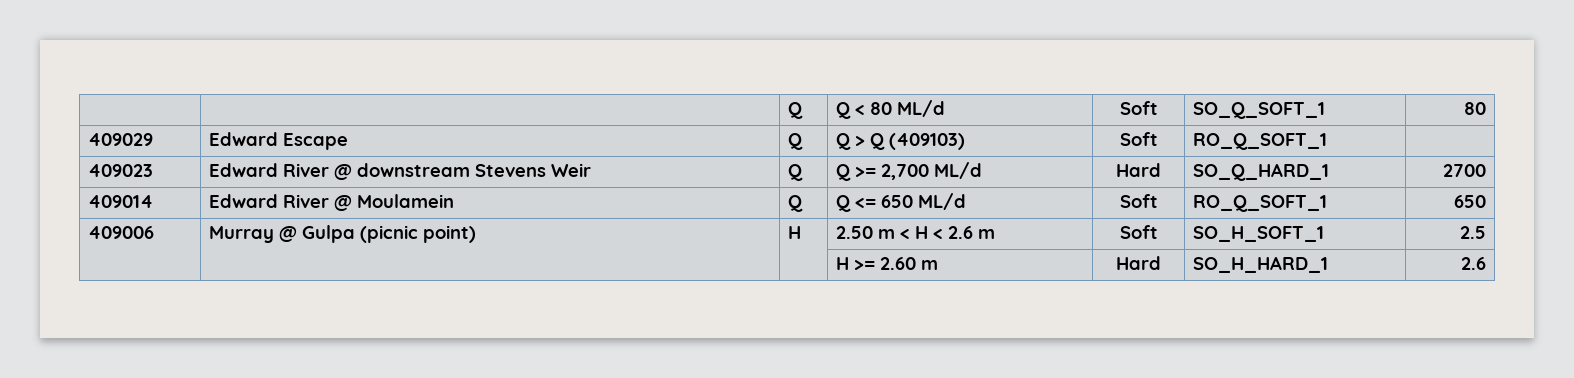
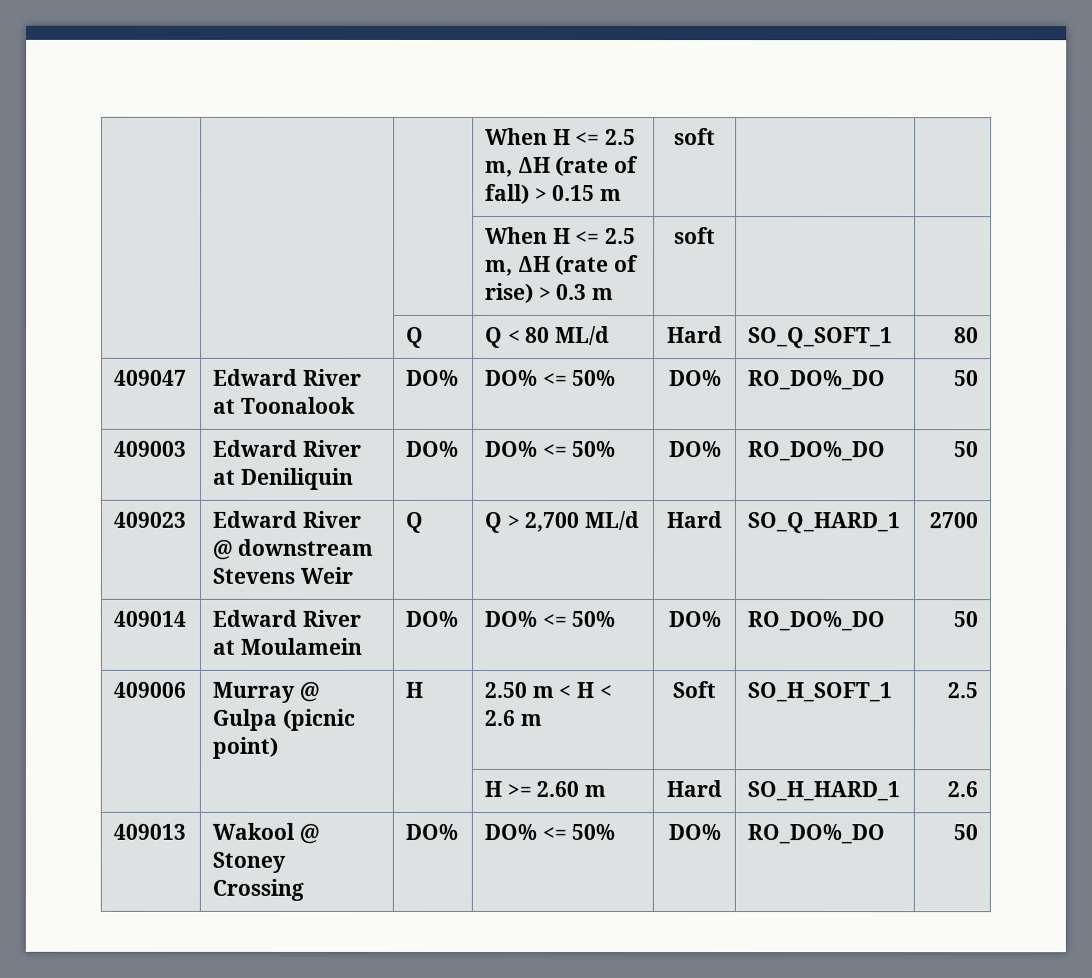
(788, 110) | | -> [485,127,637,146] [485,156,640,177] [485,183,623,204] [674,128,716,146] [485,226,637,245] [485,255,640,276] [485,282,615,303] [674,227,716,245] | | | When H <= 2.5 m, ΔH (rate of fall) > 0.15 m | soft | | // | | | When H <= 2.5 m, ΔH (rate of rise) > 0.3 m | soft | | // | |
[1119,101,1158,115] Soft -> [667,326,723,344] Hard
[88,133,154,146] [209,132,349,150] [788,133,804,150] [836,133,966,150] [1119,132,1158,146] [1193,133,1328,150] 409029 | Edward Escape | Q | Q > Q (409103) | Soft | RO_Q_SOFT_1 | -> [114,369,188,386] [213,368,362,386] [213,396,356,414] [406,369,460,386] [485,369,617,387] [668,370,722,387] [748,370,887,391] [953,370,979,387] [114,440,188,457] [213,439,362,457] [213,467,354,490] [406,440,460,457] [485,440,617,458] [668,441,722,458] [748,441,887,462] [953,441,979,458] 409047 | Edward River at Toonalook | DO% | DO% <= 50% | DO% | RO_DO%_DO | 50 // 409003 | Edward River at Deniliquin | DO% | DO% <= 50% | DO% | RO_DO%_DO | 50
[855,167,877,177] >= -> [506,514,520,528] >
[334,195,353,212] @ -> [212,639,236,655] at
[788,195,804,212] [836,193,967,212] [1119,194,1158,208] [1193,195,1328,212] [1453,195,1486,208] Q | Q <= 650 ML/d | Soft | RO_Q_SOFT_1 | 650 -> [405,610,459,627] [484,610,616,628] [667,611,721,628] [747,611,886,632] [952,611,978,628] DO% | DO% <= 50% | DO% | RO_DO%_DO | 50
(1486, 263) none -> [113,823,187,840] [212,822,319,844] [212,851,287,873] [212,878,305,901] [405,823,459,840] [484,823,616,841] [667,824,721,841] [747,824,886,845] [952,824,978,841] // 409013 | Wakool @ Stoney Crossing | DO% | DO% <= 50% | DO% | RO_DO%_DO | 50

